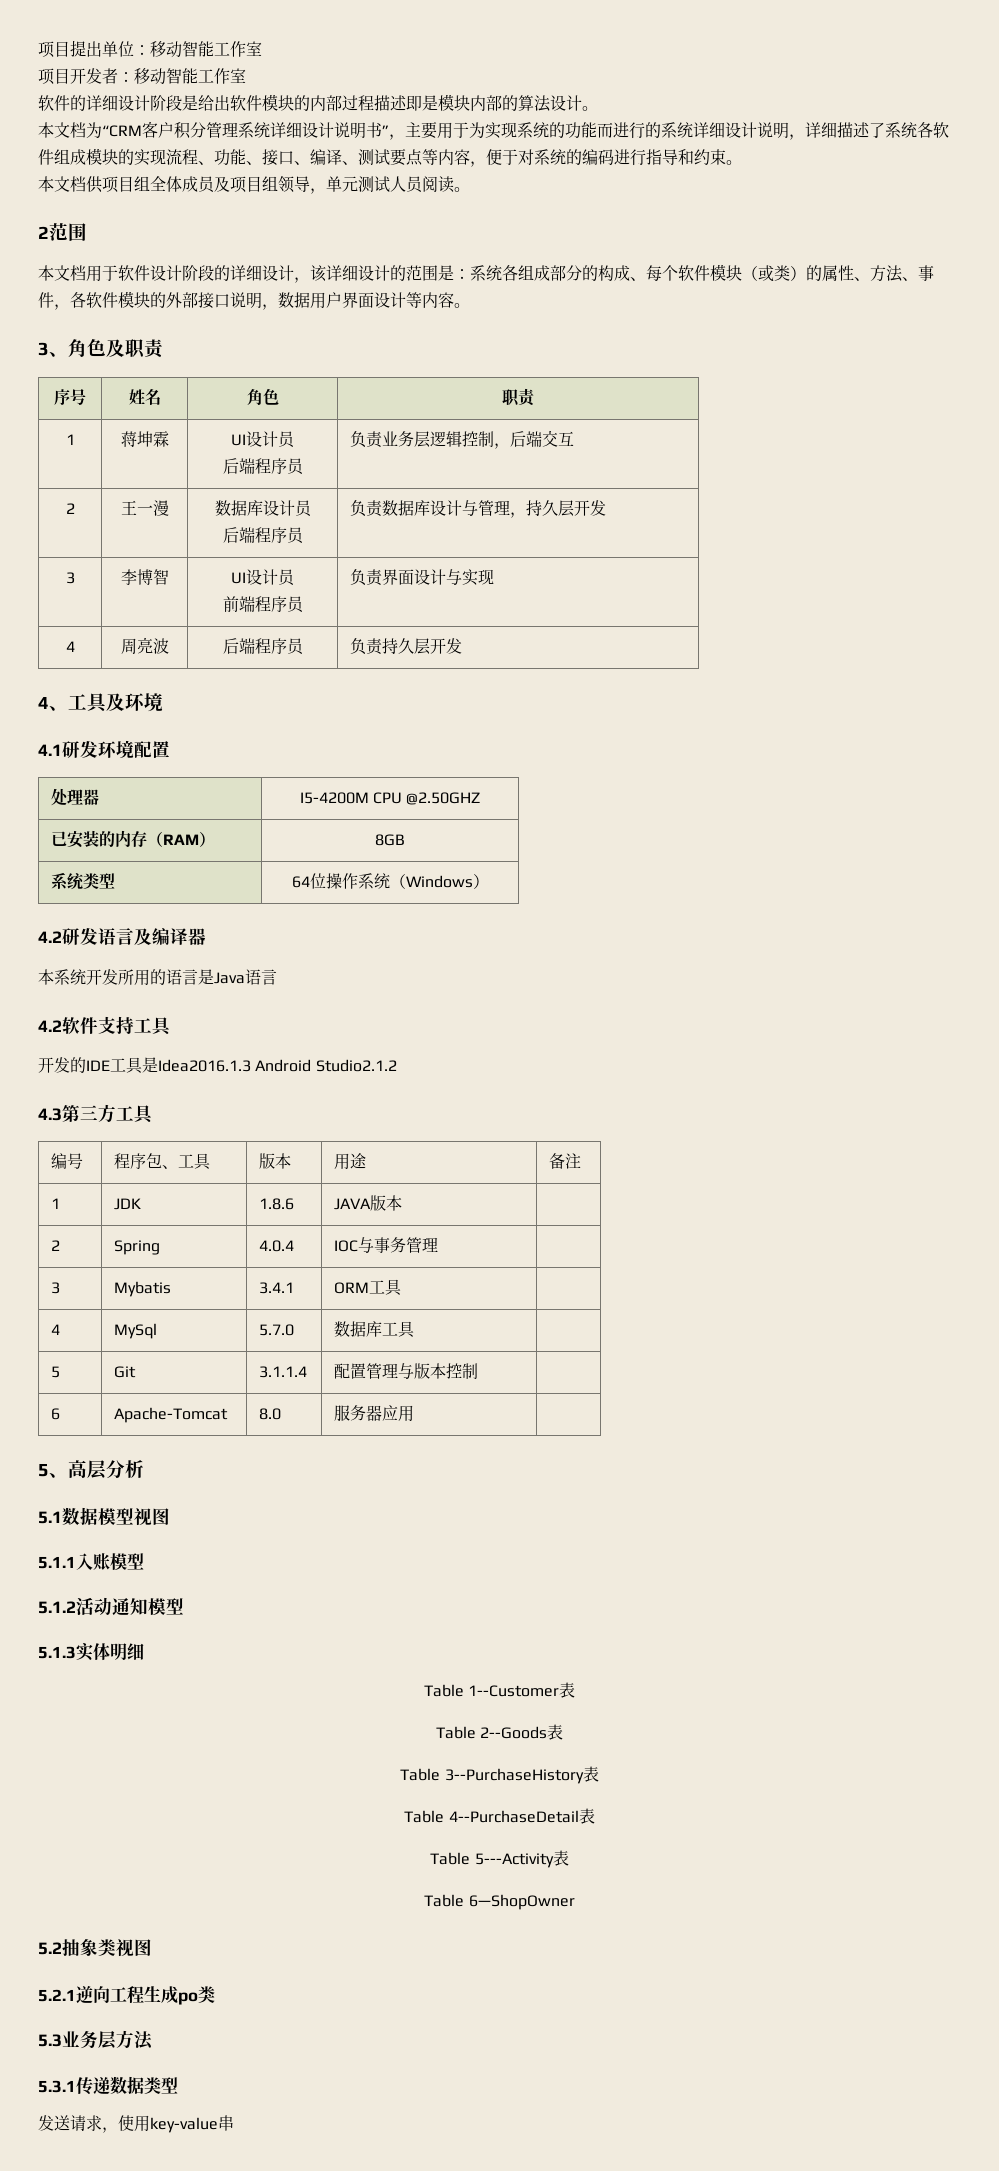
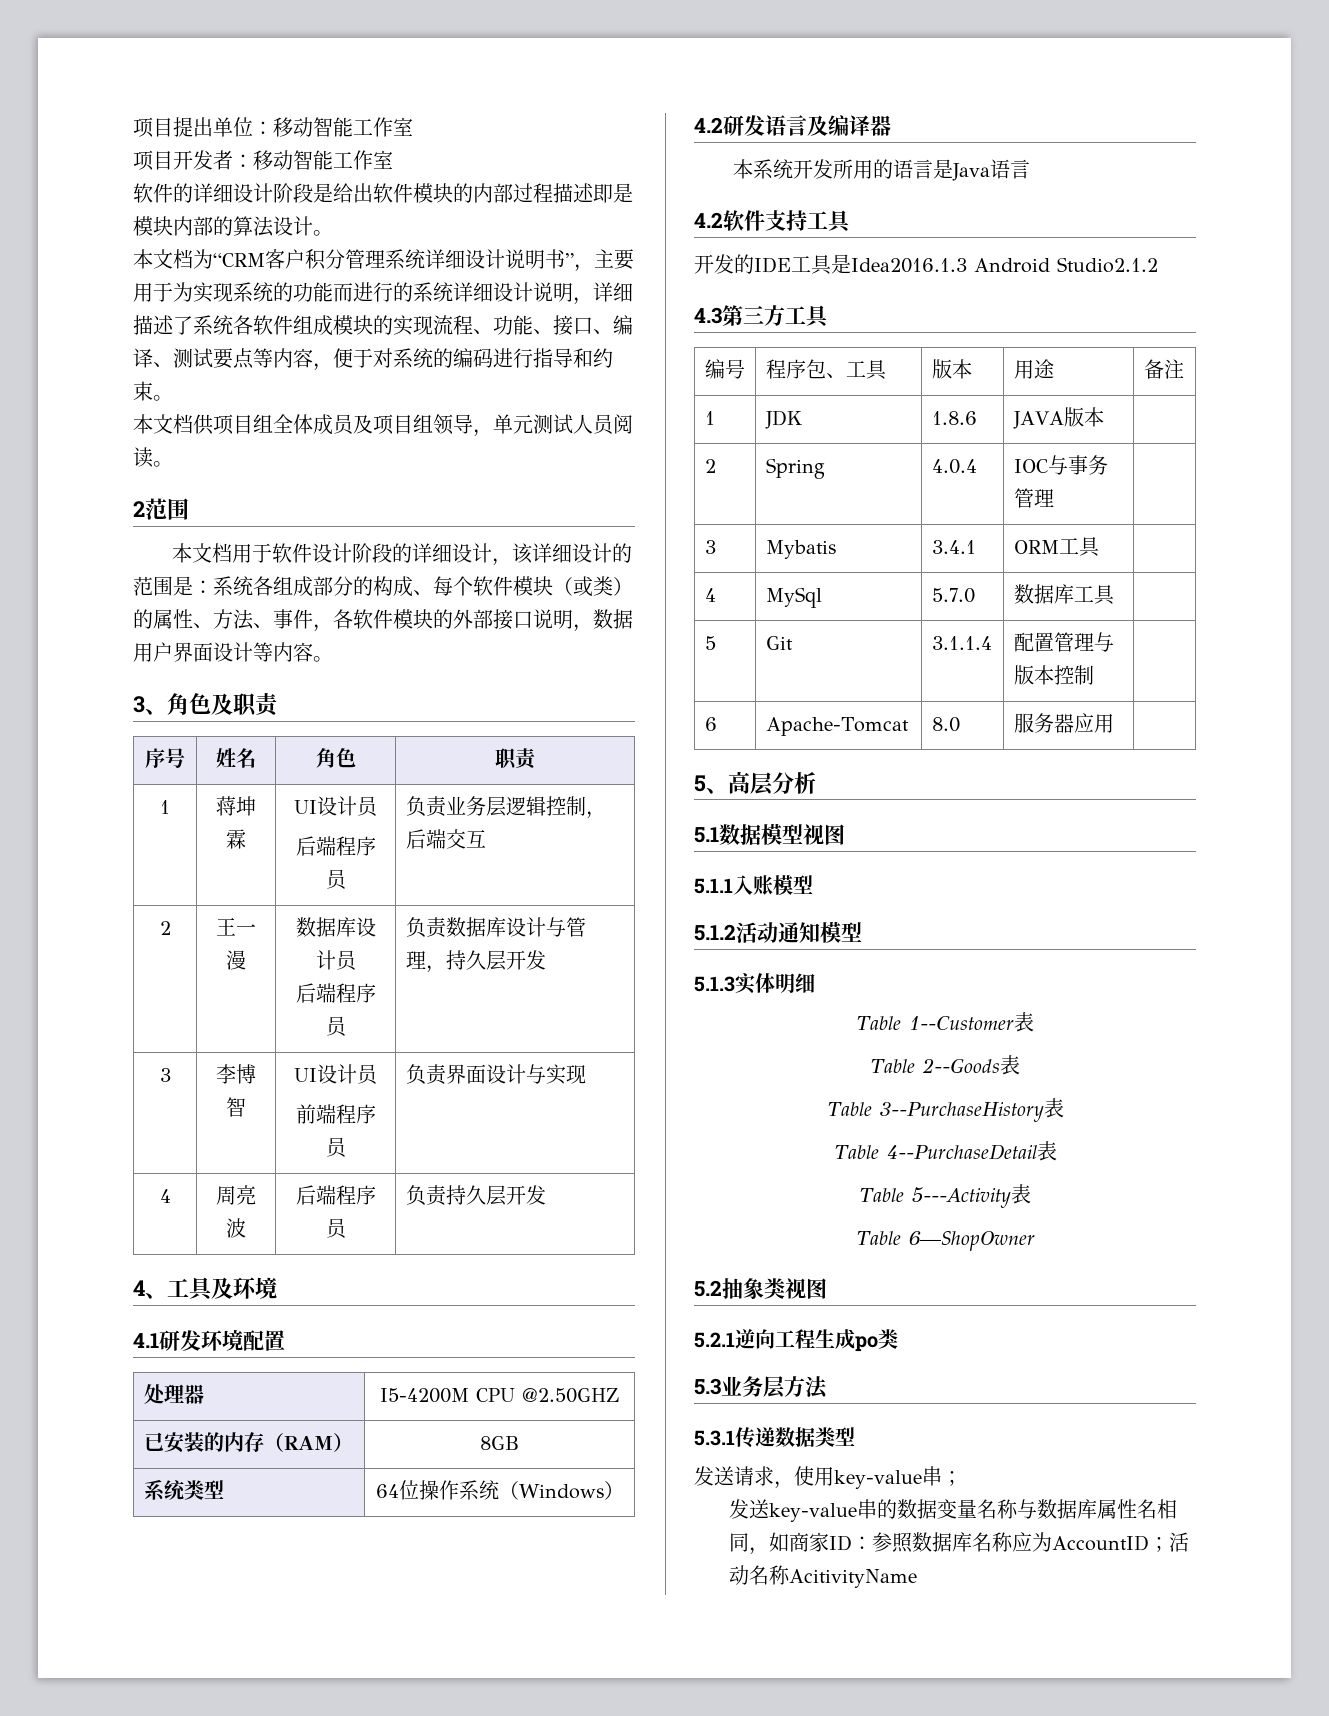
(234, 2123) none -> [942,1471,962,1486] [729,1499,1178,1522] [729,1532,1190,1555] [729,1565,918,1588] ； // 发送key-value串的数据变量名称与数据库属性名相同，如商家ID：参照数据库名称应为AccountID；活动名称AcitivityName

